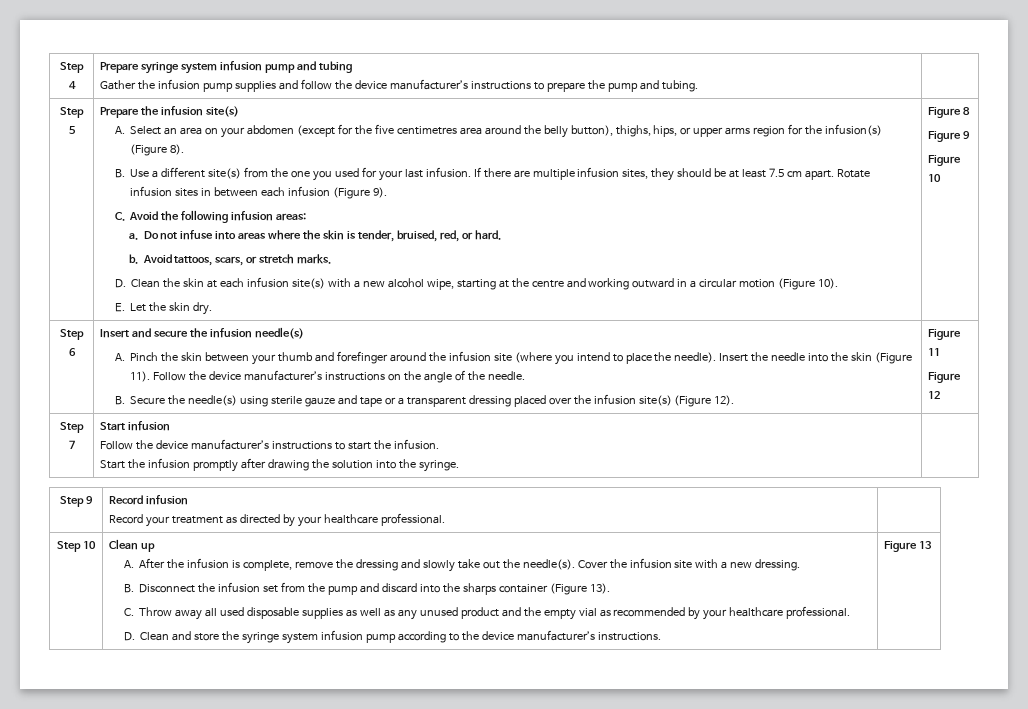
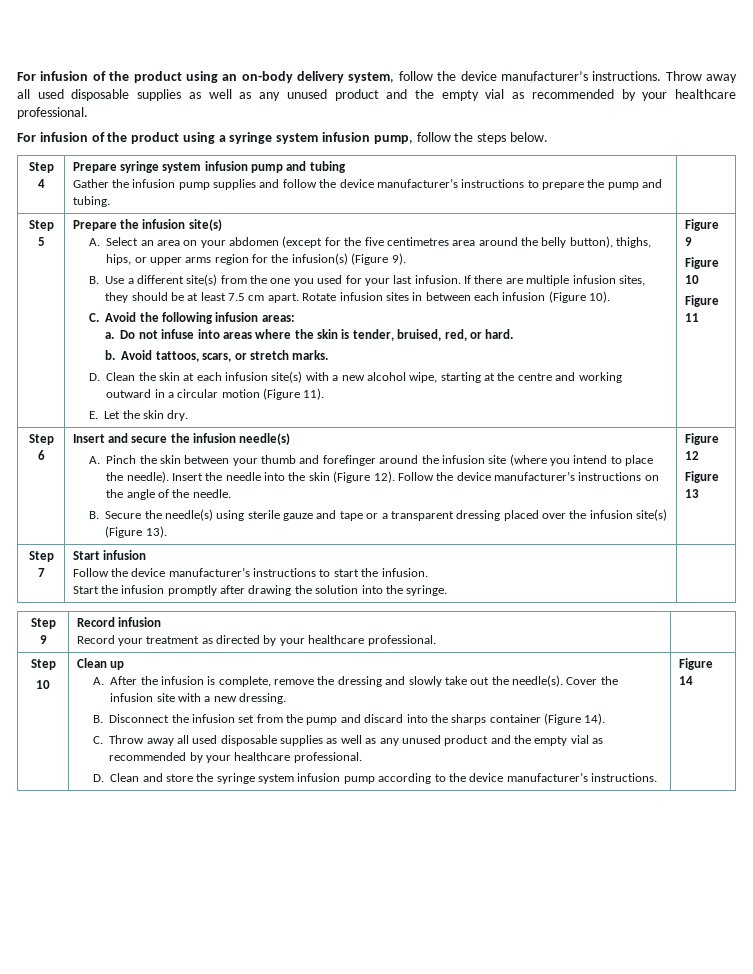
(60, 67) none -> [17,71,737,83] [17,89,736,101] [17,107,88,119] [17,132,548,144] For infusion of the product using an on-body delivery system, follow the device manufacturer’s instructions. Throw away all used disposable supplies as well as any unused product and the empty vial as recommended by your healthcare professional. // For infusion of the product using a syringe system infusion pump, follow the steps below. //
[169,144,184,155] 8). -> [391,253,406,265] 9).
[372,187,387,198] 9). -> [589,291,611,303] 10).
[818,278,839,289] 10). -> [303,388,325,400] 11).
[962,107,970,115] [928,131,962,142] 8 // Figure -> (719, 225) none
(942, 178) none -> [684,295,719,307] [684,313,699,322] // Figure 11
[130,371,151,382] 11). -> [373,471,395,483] 12).
[714,395,735,406] [928,329,962,340] [928,348,941,356] [928,372,962,383] [928,391,941,399] 12). | Figure 11 // Figure 12 -> [145,526,167,538] [684,433,719,445] [684,451,699,460] [684,471,719,483] [684,489,699,498] 13). | Figure 12 // Figure 13
(82, 546) none -> (56, 664) //
[589,583,610,594] 13). -> [584,713,606,725] 14).
[918,541,932,549] 13 -> [678,676,693,685] 14

